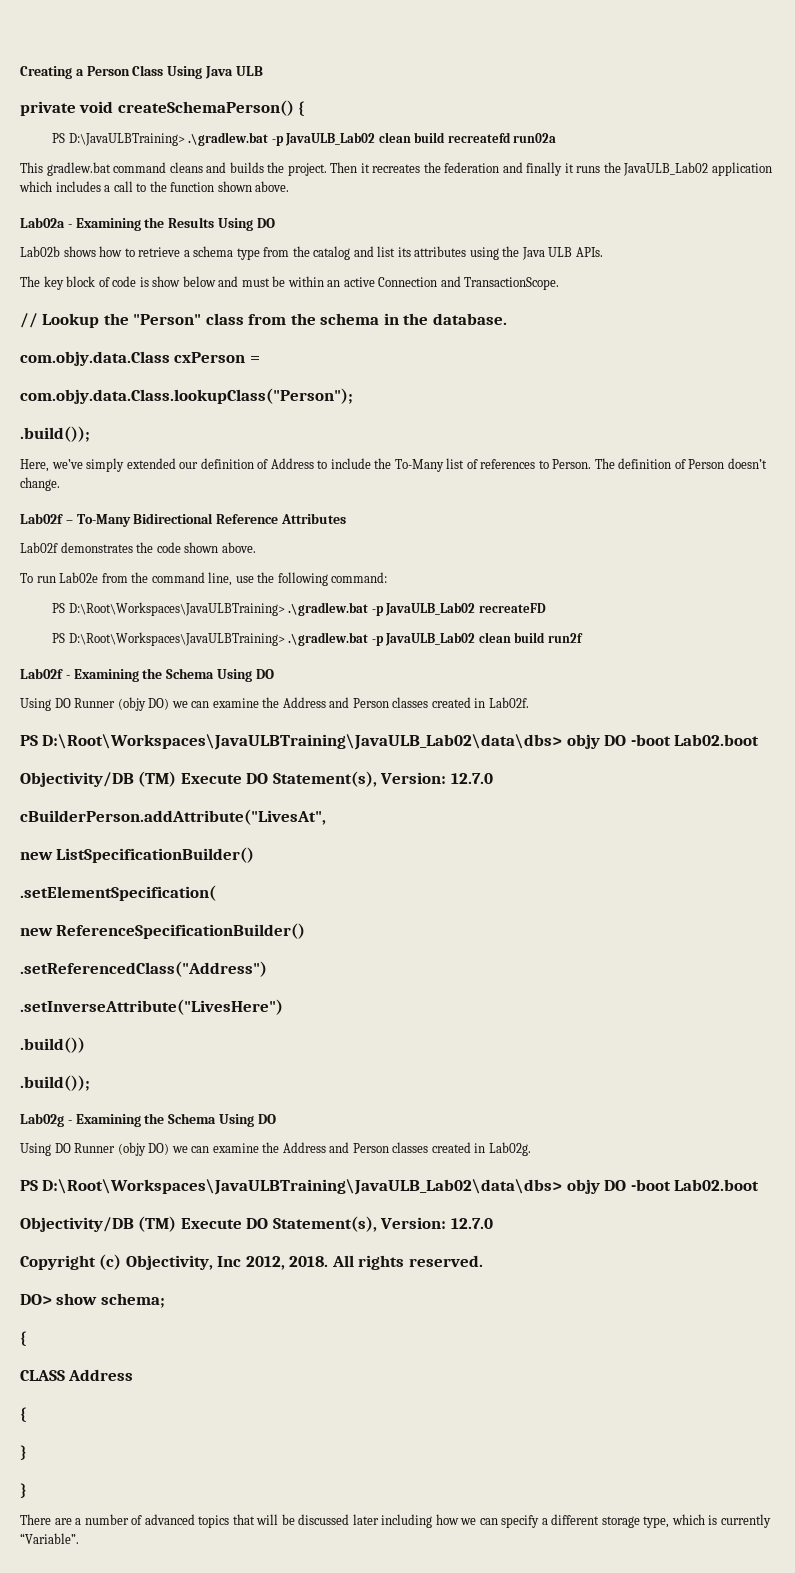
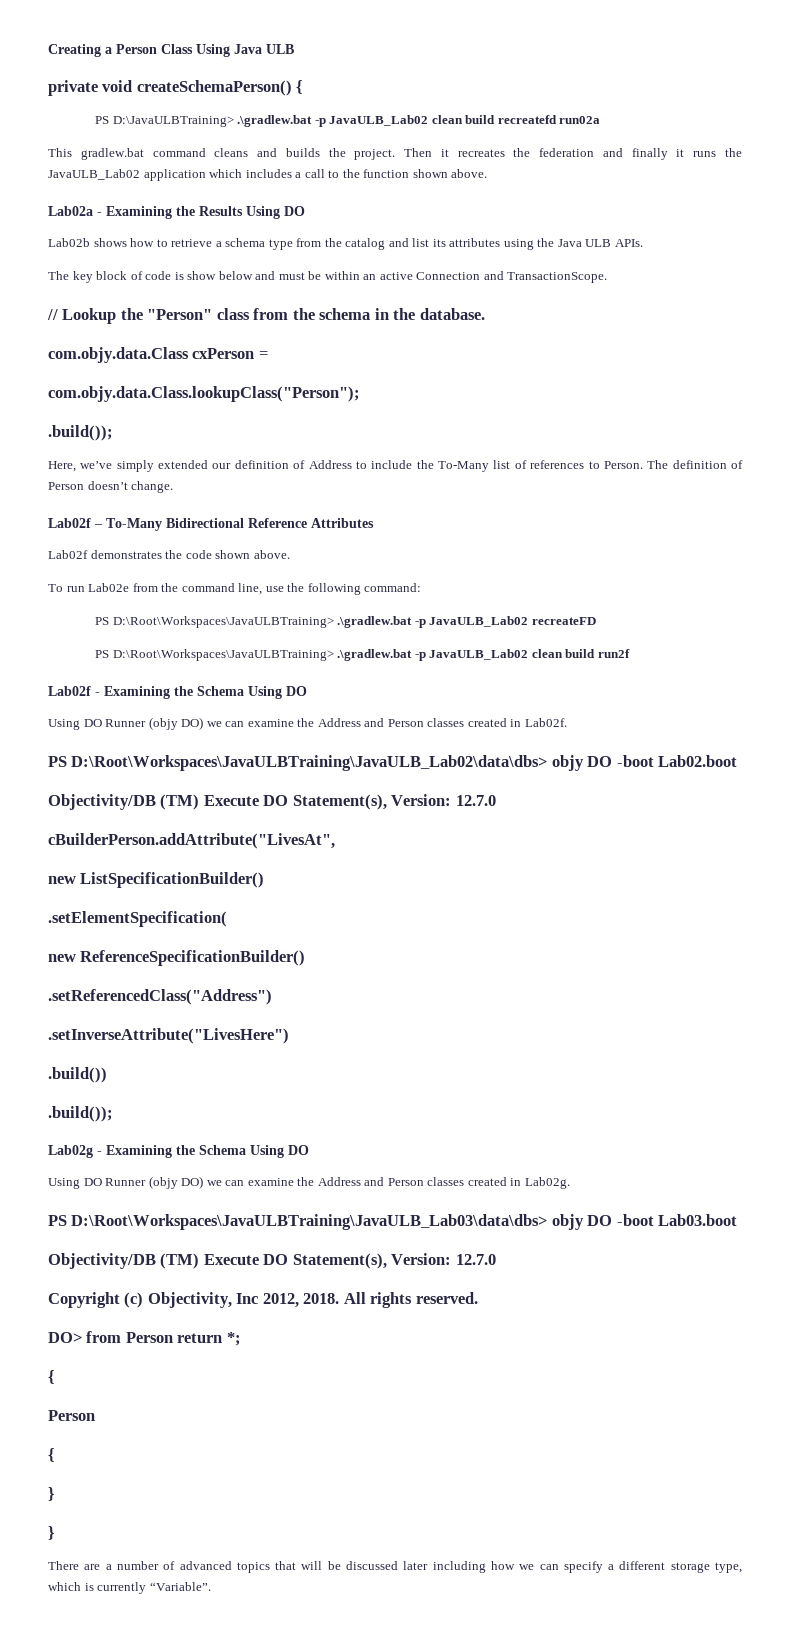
[42,1179,760,1195] D:\Root\Workspaces\JavaULBTraining\JavaULB_Lab02\data\dbs> objy DO -boot Lab02.boot -> [71,1214,738,1230] D:\Root\Workspaces\JavaULBTraining\JavaULB_Lab03\data\dbs> objy DO -boot Lab03.boot
[56,1293,165,1308] [20,1331,27,1346] [20,1369,134,1381] show schema; // { // CLASS Address -> [86,1331,241,1346] [48,1370,55,1384] [48,1410,95,1421] from Person return *; // { // Person

